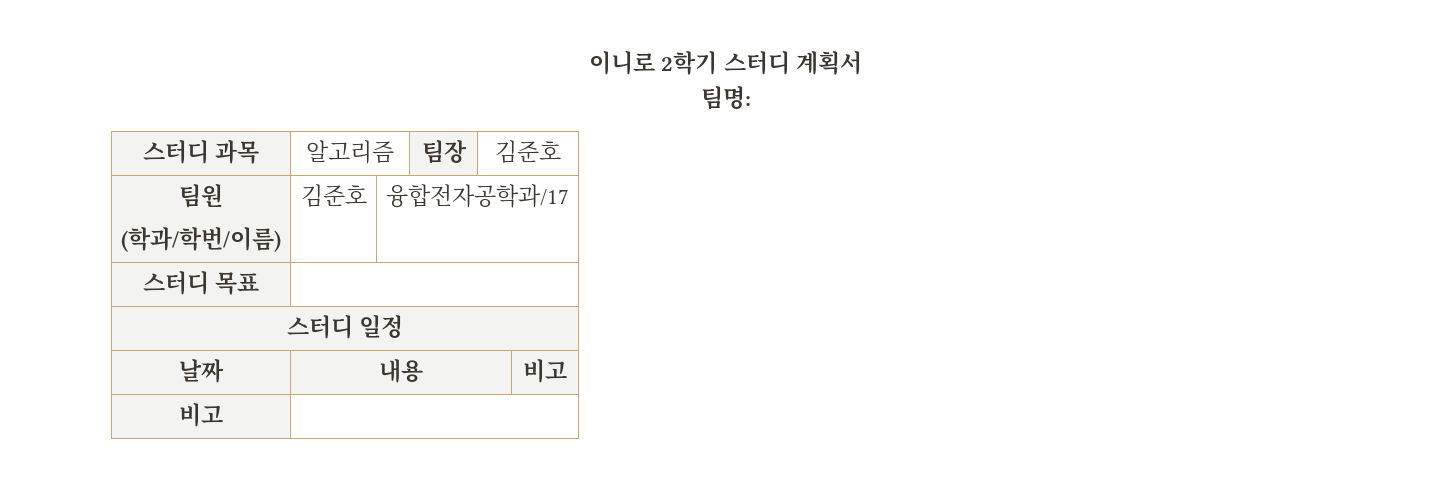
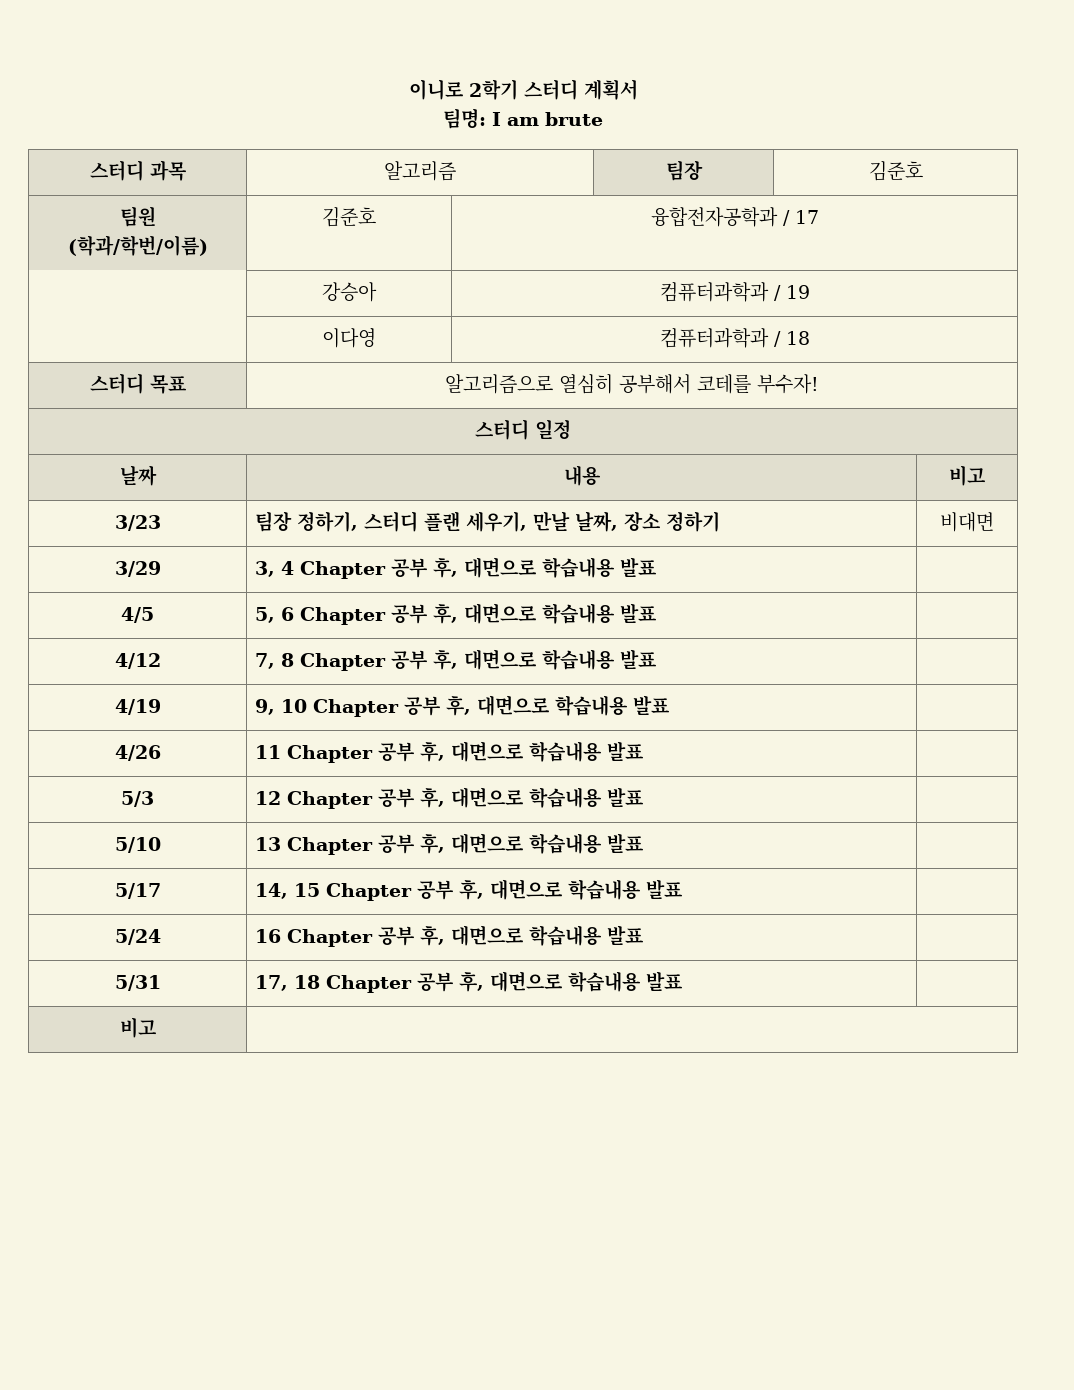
(751, 98) none -> [492,112,603,126] I am brute
[386,184,569,208] [142,271,260,295] 융합전자공학과/17 // 스터디 목표 | -> [650,207,819,227] [322,282,377,302] [659,282,810,302] [322,328,376,348] [659,328,810,348] [89,373,187,394] [445,373,819,394] 융합전자공학과 / 17 // | 강승아 | 컴퓨터과학과 / 19 // | 이다영 | 컴퓨터과학과 / 18 // 스터디 목표 | 알고리즘으로 열심히 공부해서 코테를 부수자!
(567, 371) none -> [114,515,161,531] [255,511,721,532] [940,512,994,532] [114,561,161,577] [255,557,658,579] [121,607,154,623] [255,603,658,625] [114,653,161,669] [255,649,658,671] [114,699,161,715] [255,695,671,717] [114,745,161,761] [255,741,645,763] [121,791,154,807] [255,787,645,809] [114,837,161,853] [255,833,645,855] [114,883,161,899] [255,879,684,901] [114,929,161,945] [255,925,645,947] [114,975,161,991] [255,971,684,993] // 3/23 | 팀장 정하기, 스터디 플랜 세우기, 만날 날짜, 장소 정하기 | 비대면 // 3/29 | 3, 4 Chapter 공부 후, 대면으로 학습내용 발표 | // 4/5 | 5, 6 Chapter 공부 후, 대면으로 학습내용 발표 | // 4/12 | 7, 8 Chapter 공부 후, 대면으로 학습내용 발표 | // 4/19 | 9, 10 Chapter 공부 후, 대면으로 학습내용 발표 | // 4/26 | 11 Chapter 공부 후, 대면으로 학습내용 발표 | // 5/3 | 12 Chapter 공부 후, 대면으로 학습내용 발표 | // 5/10 | 13 Chapter 공부 후, 대면으로 학습내용 발표 | // 5/17 | 14, 15 Chapter 공부 후, 대면으로 학습내용 발표 | // 5/24 | 16 Chapter 공부 후, 대면으로 학습내용 발표 | // 5/31 | 17, 18 Chapter 공부 후, 대면으로 학습내용 발표 |

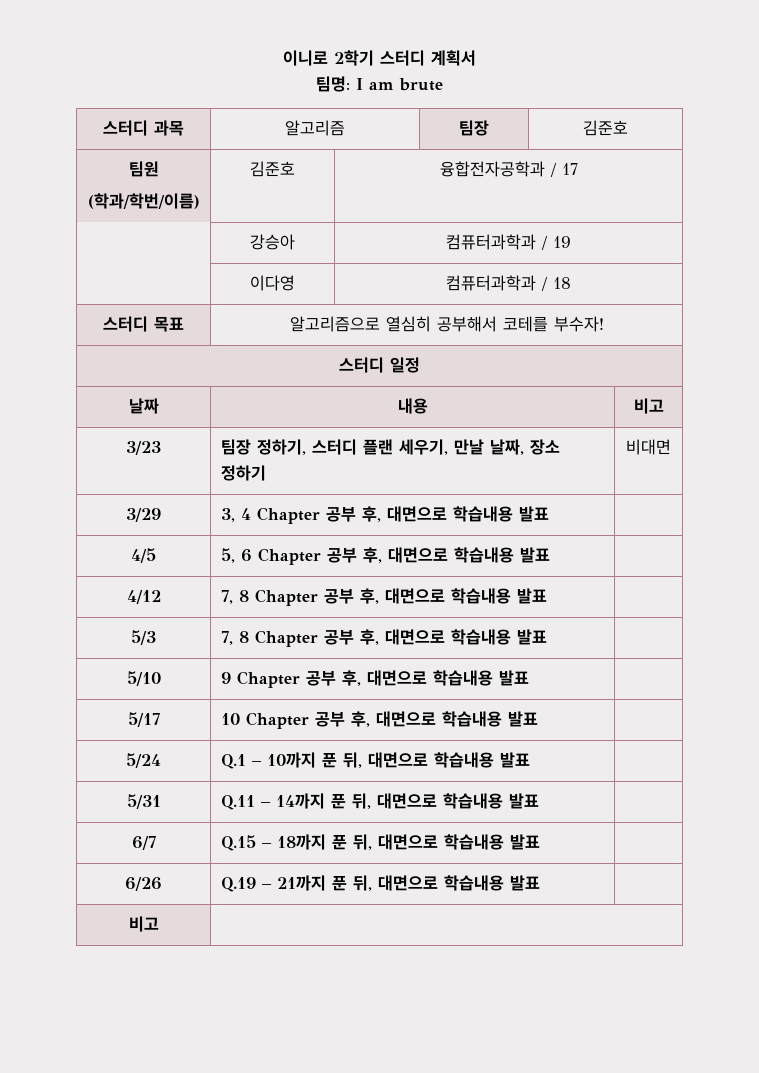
[114,699,161,715] [255,695,671,717] [114,745,161,761] [255,741,645,763] // 4/19 | 9, 10 Chapter 공부 후, 대면으로 학습내용 발표 | // 4/26 | 11 Chapter 공부 후, 대면으로 학습내용 발표 | -> (547, 596) none
[255,791,282,805] 12 -> [220,631,249,645] 7, 8
[255,837,282,851] 13 -> [220,672,231,684] 9
[255,883,321,899] 14, 15 -> [220,713,240,725] 10
[255,926,446,947] 16 Chapter 공부 후, -> [220,752,362,769] Q.1 – 10까지 푼 뒤,
[255,972,485,993] 17, 18 Chapter 공부 후, -> [220,793,539,810] [131,836,156,850] [220,834,540,851] [125,877,162,891] [220,875,372,892] Q.11 – 14까지 푼 뒤, 대면으로 학습내용 발표 | // 6/7 | Q.15 – 18까지 푼 뒤, 대면으로 학습내용 발표 | // 6/26 | Q.19 – 21까지 푼 뒤,

